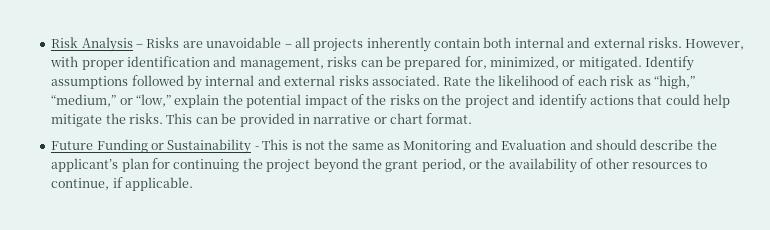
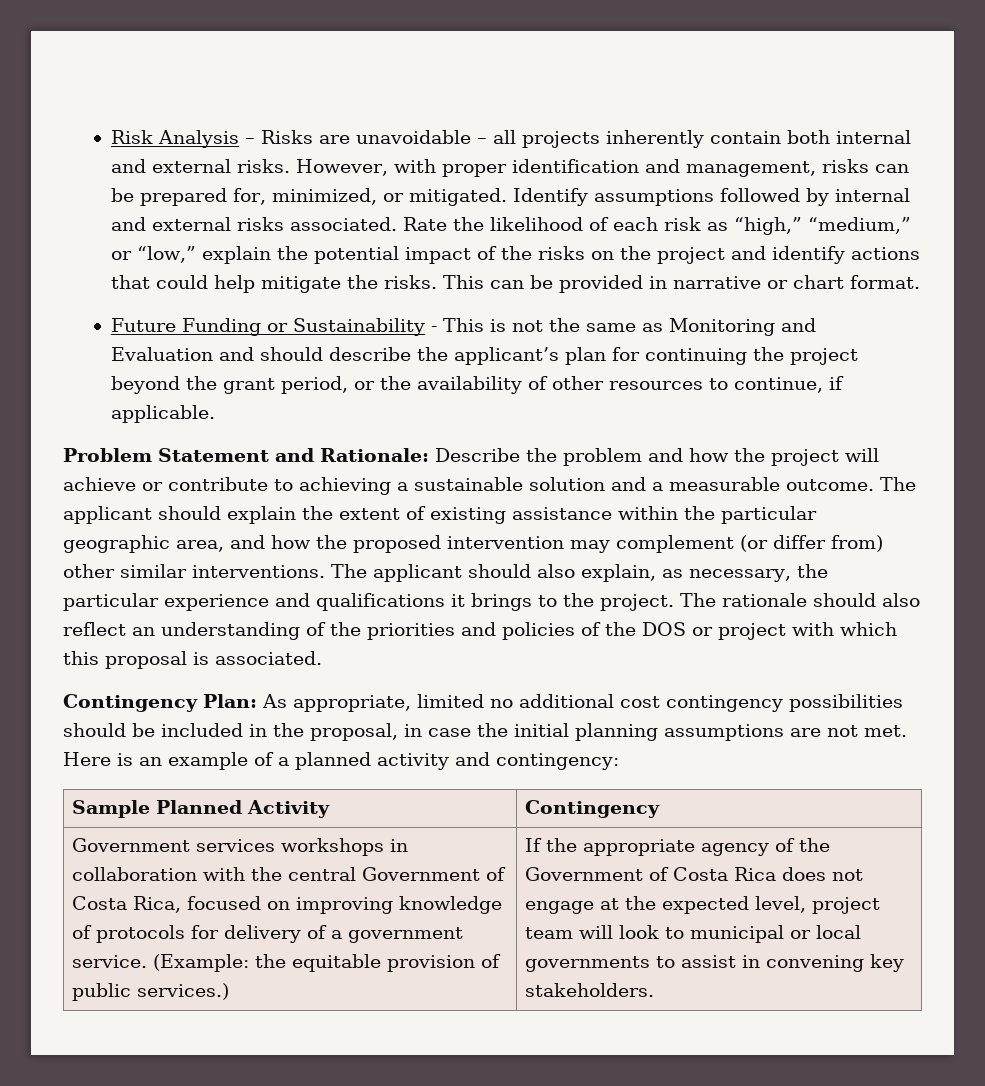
(194, 184) none -> [63,448,879,466] [63,477,916,495] [63,506,817,524] [63,535,883,553] [63,564,828,582] [63,593,920,611] [63,622,897,640] [63,651,322,669] [63,694,903,712] [63,723,907,741] [63,752,619,770] [72,800,331,818] [525,800,661,818] [72,838,409,856] [72,867,507,881] [72,896,503,914] [72,925,464,943] [72,954,502,972] [72,983,230,1001] [525,838,831,856] [525,867,864,881] [525,896,881,914] [525,925,862,943] [525,954,905,972] [525,983,655,997] // Problem Statement and Rationale: Describe the problem and how the project will achieve or contribute to achieving a sustainable solution and a measurable outcome. The applicant should explain the extent of existing assistance within the particular geographic area, and how the proposed intervention may complement (or differ from) other similar interventions. The applicant should also explain, as necessary, the particular experience and qualifications it brings to the project. The rationale should also reflect an understanding of the priorities and policies of the DOS or project with which this proposal is associated. // Contingency Plan: As appropriate, limited no additional cost contingency possibilities should be included in the proposal, in case the initial planning assumptions are not met. Here is an example of a planned activity and contingency: // Sample Planned Activity | Contingency // Government services workshops in collaboration with the central Government of Costa Rica, focused on improving knowledge of protocols for delivery of a government service. (Example: the equitable provision of public services.) | If the appropriate agency of the Government of Costa Rica does not engage at the expected level, project team will look to municipal or local governments to assist in convening key stakeholders.

